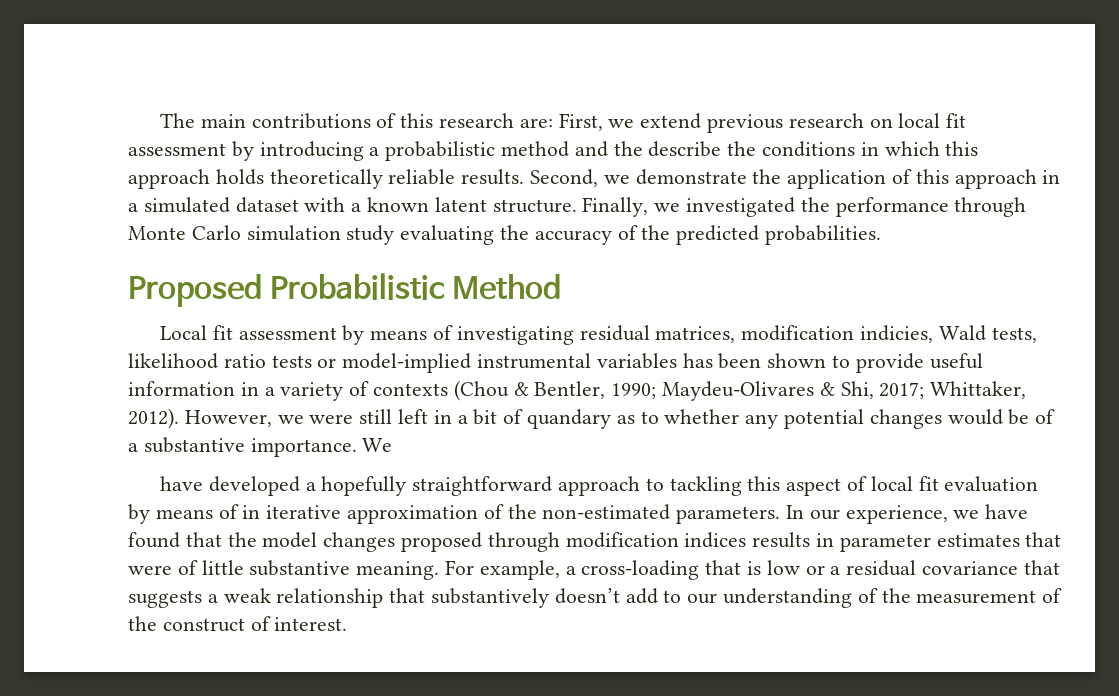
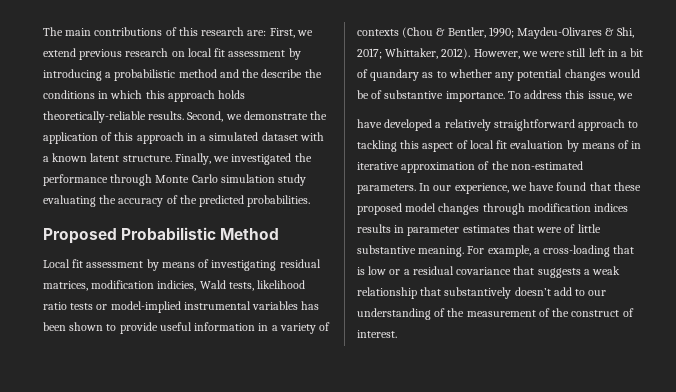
[269,169,456,189] theoretically reliable -> [43,111,146,123] theoretically-reliable
[128,443,138,452] a -> (383, 94) none
[362,438,393,452] We -> [507,90,633,101] To address this issue, we
[321,476,407,496] hopefully -> [444,119,491,131] relatively
[227,532,257,547] the -> [613,182,641,191] [357,203,402,215] these proposed
[401,532,483,552] proposed -> (480, 209) none

